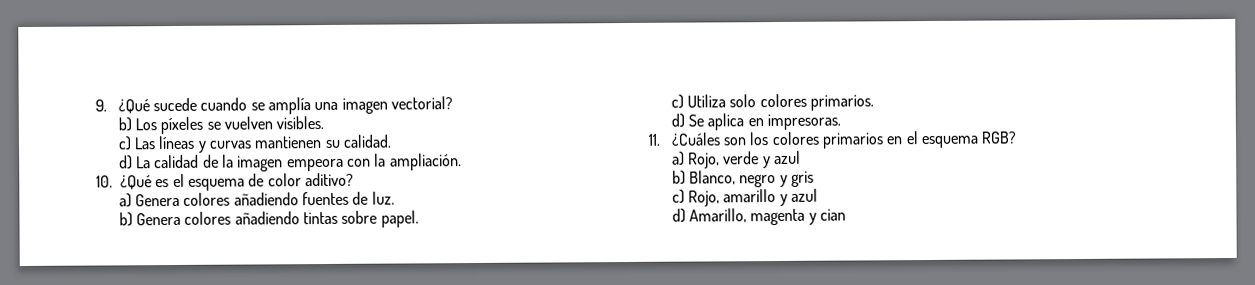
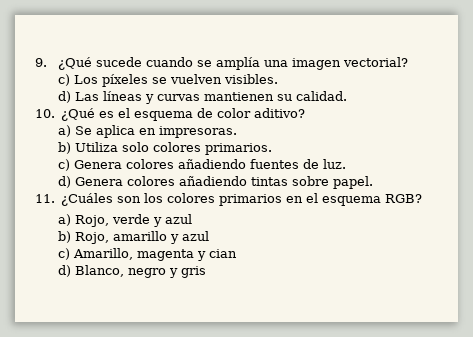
[117,117,132,132] b) -> [58,74,71,86] c)
[117,136,132,151] c) -> [58,91,72,103] d)
[118,153,462,172] // d) La calidad de la imagen empeora con la ampliación. -> (348, 96) none
(132, 200) none -> [75,125,238,138] [58,142,273,155] [58,159,71,171] Se aplica en impresoras. // b) Utiliza solo colores primarios. // c)
[118,212,133,227] b) -> [58,176,72,188] d)
[670,93,875,111] [670,113,842,131] // c) Utiliza solo colores primarios. // d) Se aplica en impresoras. -> (374, 182) none
[689,170,815,188] [671,189,685,204] Blanco, negro y gris // c) -> (72, 237) none
[671,208,686,223] d) -> [58,248,71,260] c)
(847, 214) none -> [58,265,207,278] // d) Blanco, negro y gris

